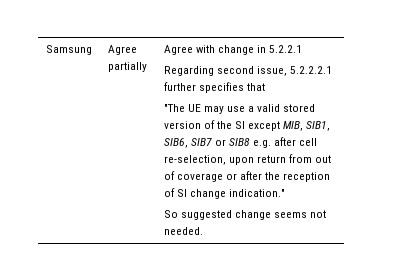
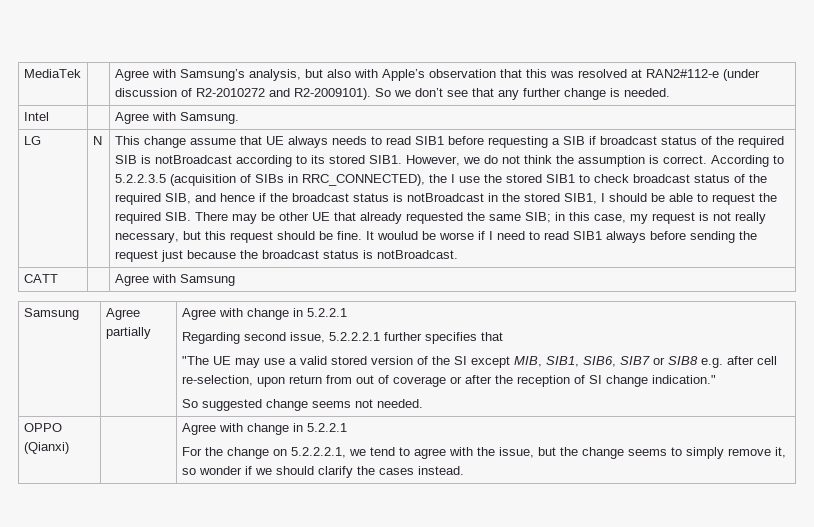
(45, 50) none -> [23,69,81,78] [114,69,760,81] [114,88,670,100] [23,112,49,121] [114,112,239,124] [23,136,41,145] [92,136,102,145] [114,136,784,148] [114,155,784,167] [114,174,767,186] [114,193,777,205] [114,212,766,224] [114,231,757,243] [114,250,458,262] [23,274,58,283] [114,274,235,286] MediaTek | | Agree with Samsung’s analysis, but also with Apple’s observation that this was resolved at RAN2#112-e (under discussion of R2-2010272 and R2-2009101). So we don’t see that any further change is needed. // Intel | | Agree with Samsung. // LG | N | This change assume that UE always needs to read SIB1 before requesting a SIB if broadcast status of the required SIB is notBroadcast according to its stored SIB1. However, we do not think the assumption is correct. According to 5.2.2.3.5 (acquisition of SIBs in RRC_CONNECTED), the I use the stored SIB1 to check broadcast status of the required SIB, and hence if the broadcast status is notBroadcast in the stored SIB1, I should be able to request the required SIB. There may be other UE that already requested the same SIB; in this case, my request is not really necessary, but this request should be fine. It woulud be worse if I need to read SIB1 always before sending the request just because the broadcast status is notBroadcast. // CATT | | Agree with Samsung //
(203, 231) none -> [23,423,62,432] [23,442,69,454] [181,423,347,435] [181,447,786,459] [181,466,464,478] // OPPO (Qianxi) | | Agree with change in 5.2.2.1 // For the change on 5.2.2.2.1, we tend to agree with the issue, but the change seems to simply remove it, so wonder if we should clarify the cases instead.

